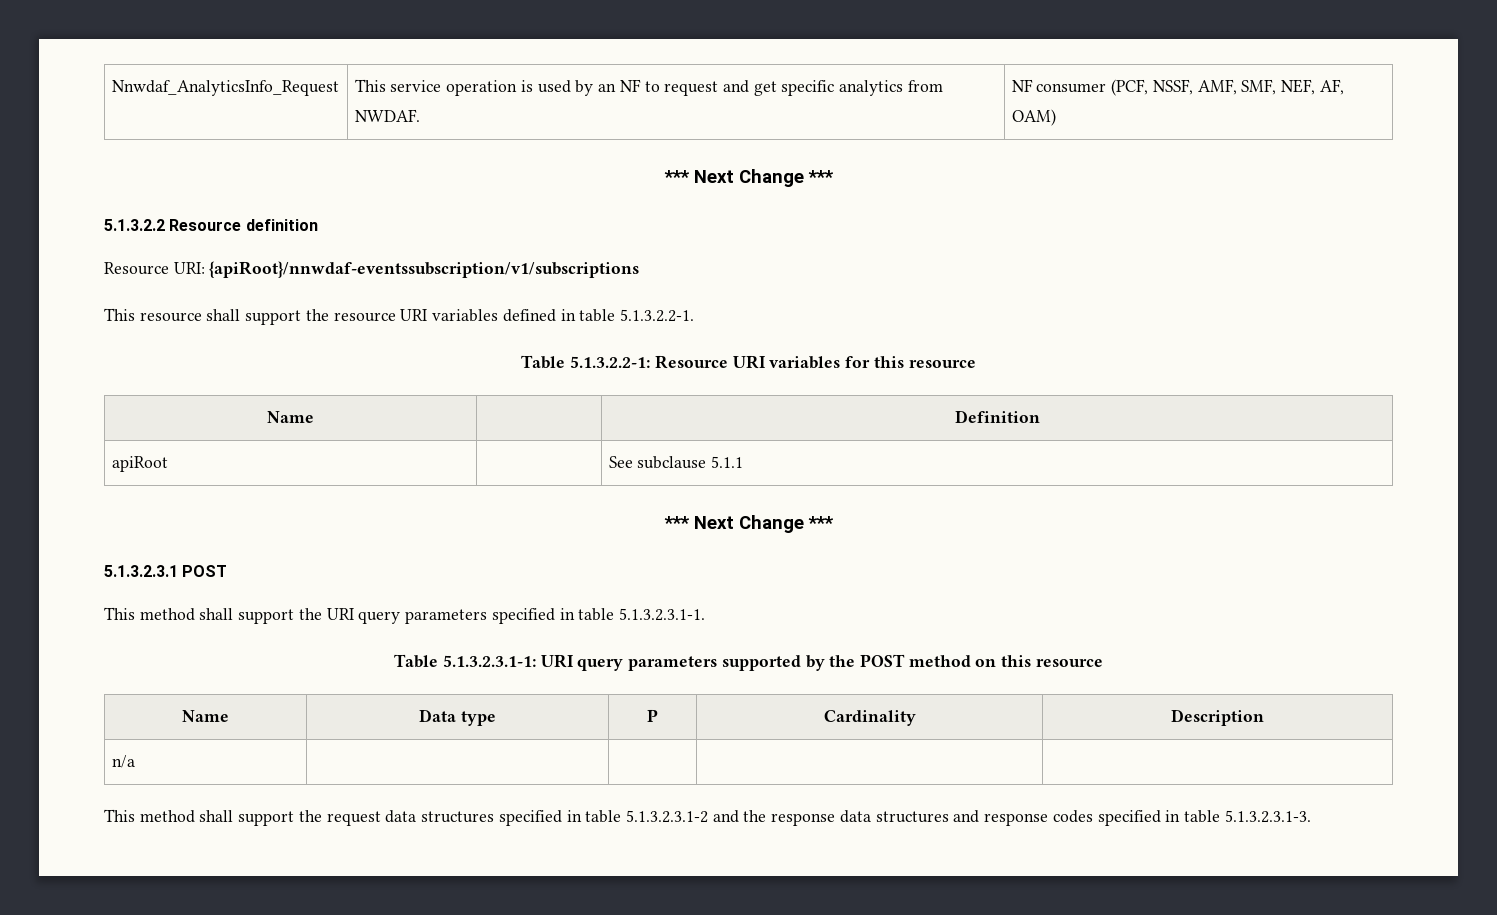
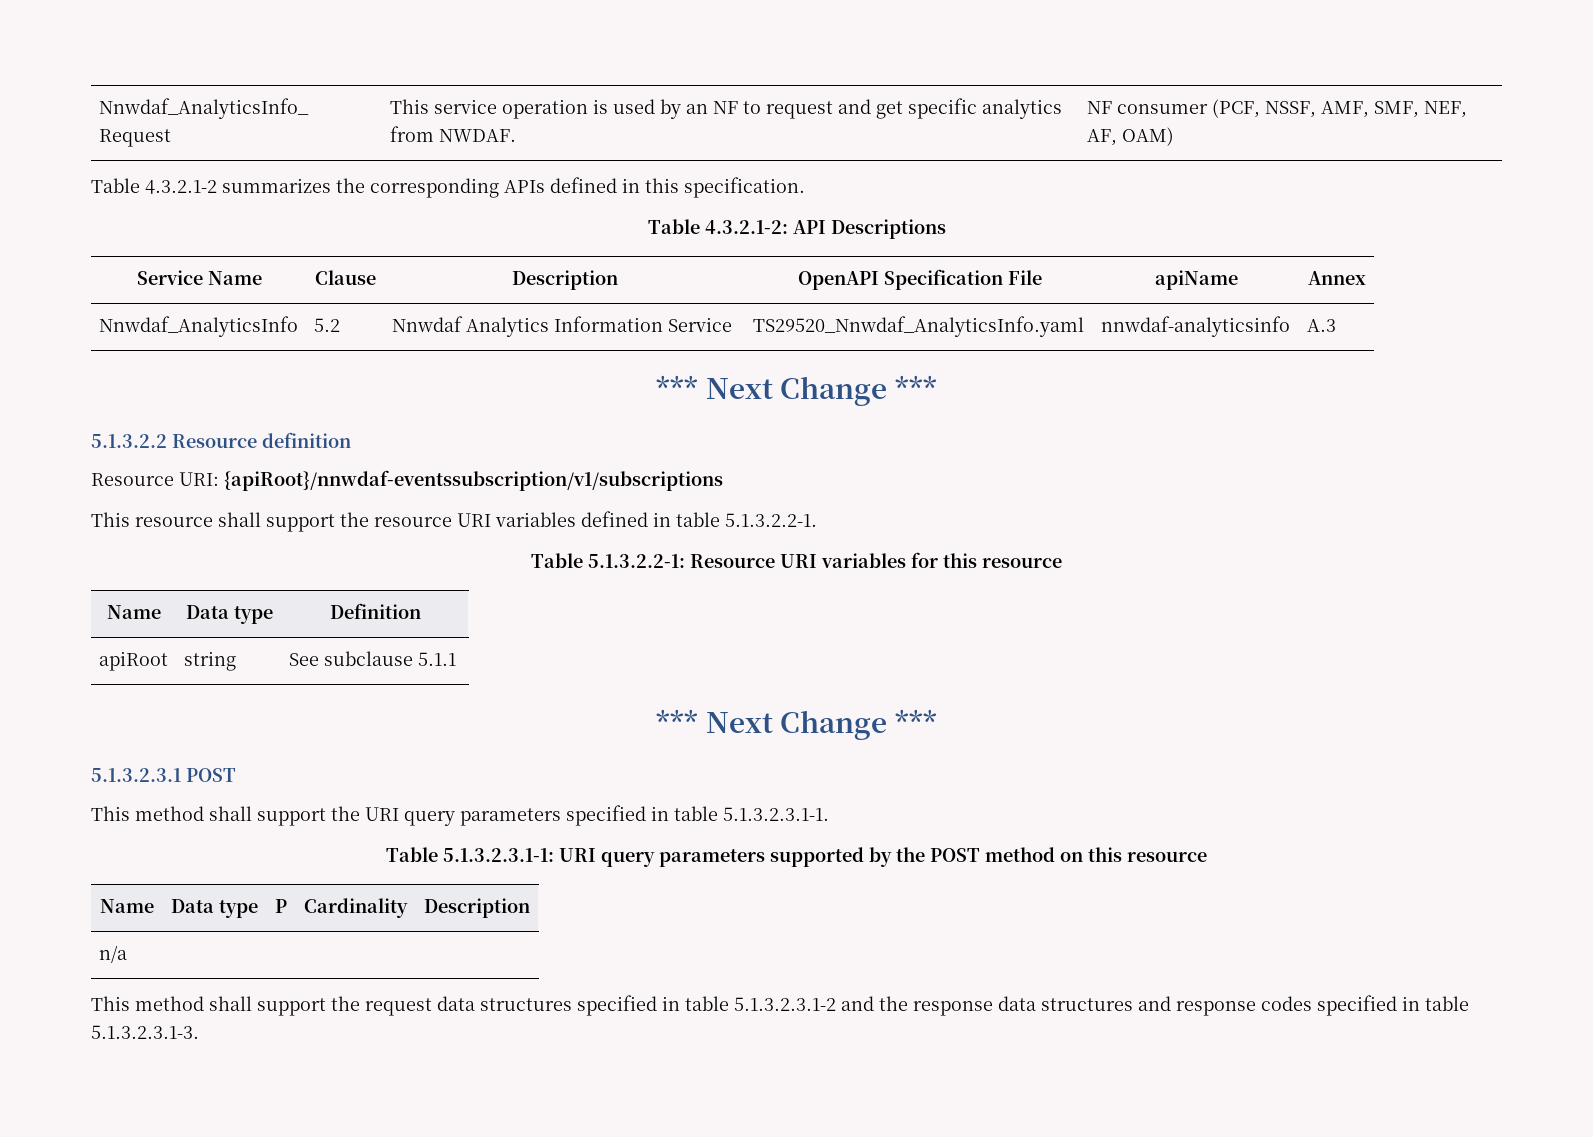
(1056, 117) none -> [91,177,805,198] [647,219,946,239] [136,270,262,285] [315,270,376,285] [511,270,618,290] [797,269,1042,290] [1155,270,1238,290] [1307,271,1366,285] [98,316,298,337] [313,318,340,332] [391,316,732,337] [752,316,1084,337] [1100,316,1290,337] [1306,319,1336,332] // Table 4.3.2.1-2 summarizes the corresponding APIs defined in this specification. // Table 4.3.2.1-2: API Descriptions // Service Name | Clause | Description | OpenAPI Specification File | apiName | Annex // Nnwdaf_AnalyticsInfo | 5.2 | Nnwdaf Analytics Information Service | TS29520_Nnwdaf_AnalyticsInfo.yaml | nnwdaf-analyticsinfo | A.3
(314, 417) none -> [185,605,273,624] Data type
(168, 464) none -> [183,651,236,671] string

